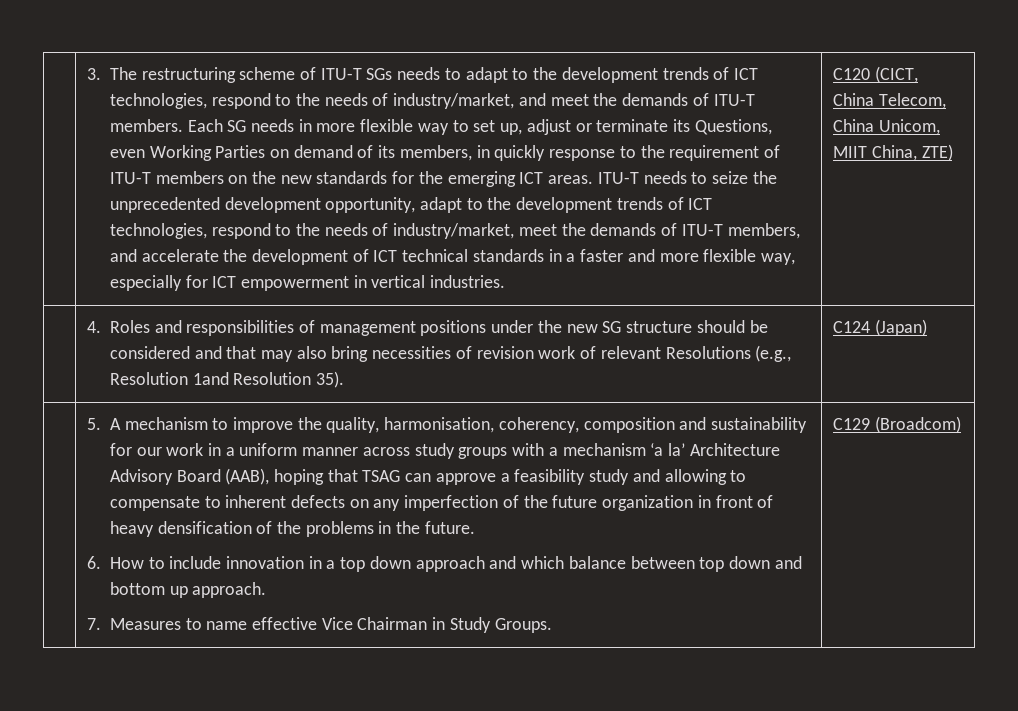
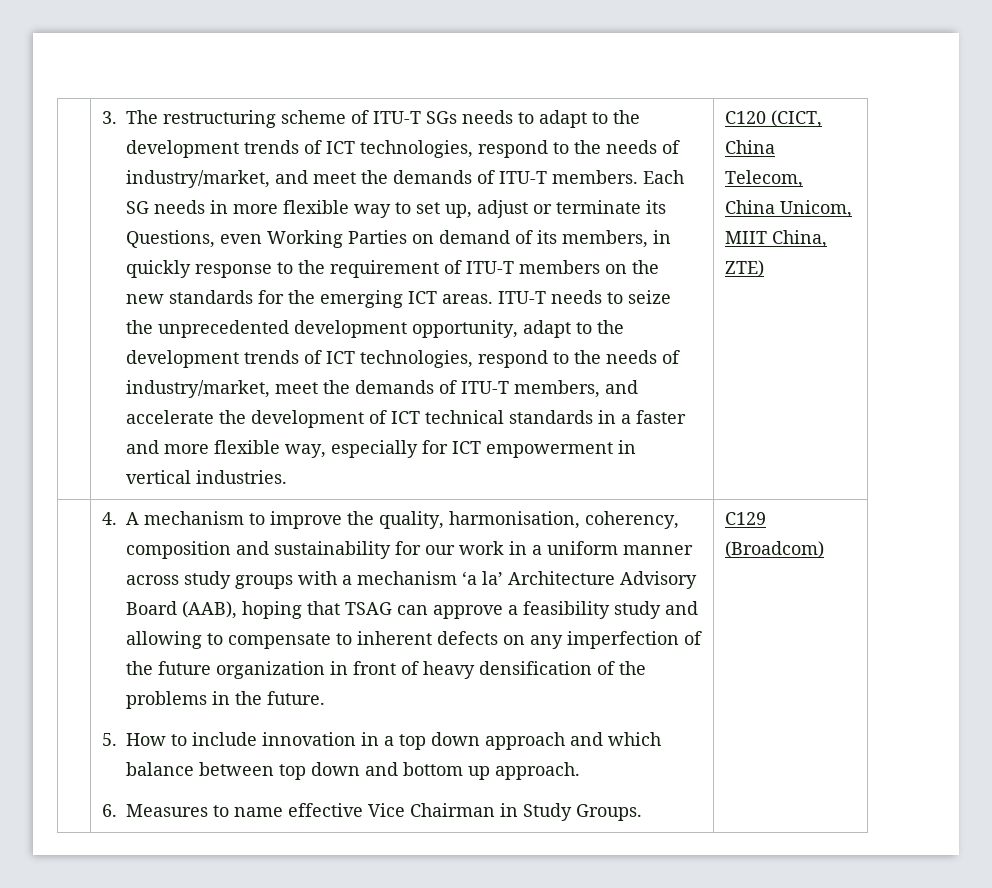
[109,320,768,336] [109,345,792,362] [109,371,344,388] [833,319,927,336] [87,418,102,430] Roles and responsibilities of management positions under the new SG structure should be considered and that may also bring necessities of revision work of relevant Resolutions (e.g., Resolution 1and Resolution 35). | C124 (Japan) // | 5. -> (118, 518) none
[87,556,102,569] 6. -> [102,733,118,746] 5.
[87,618,102,630] 7. -> [102,804,118,817] 6.

